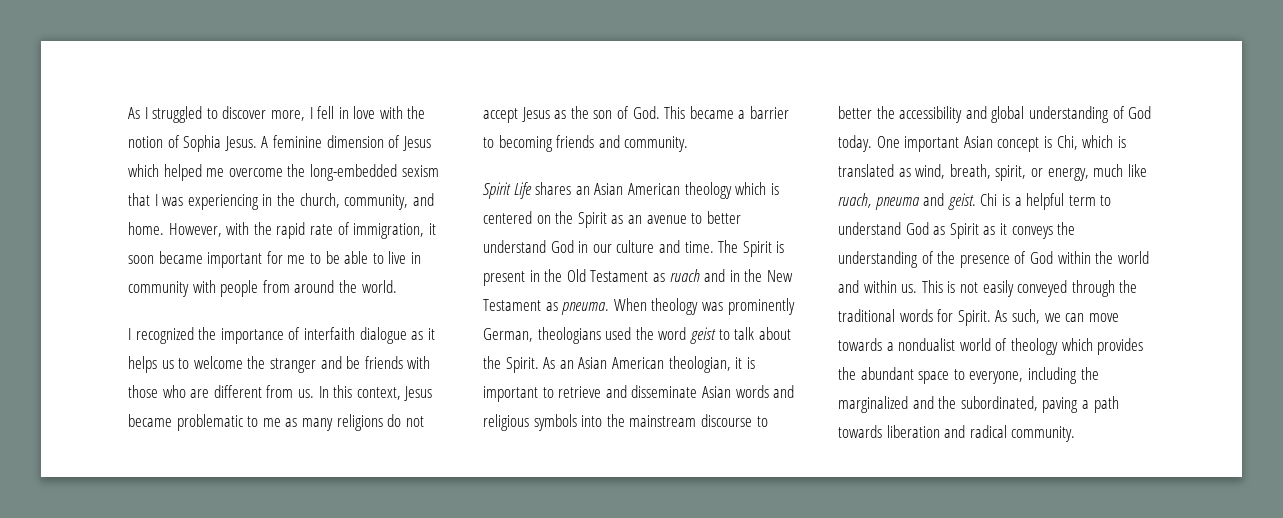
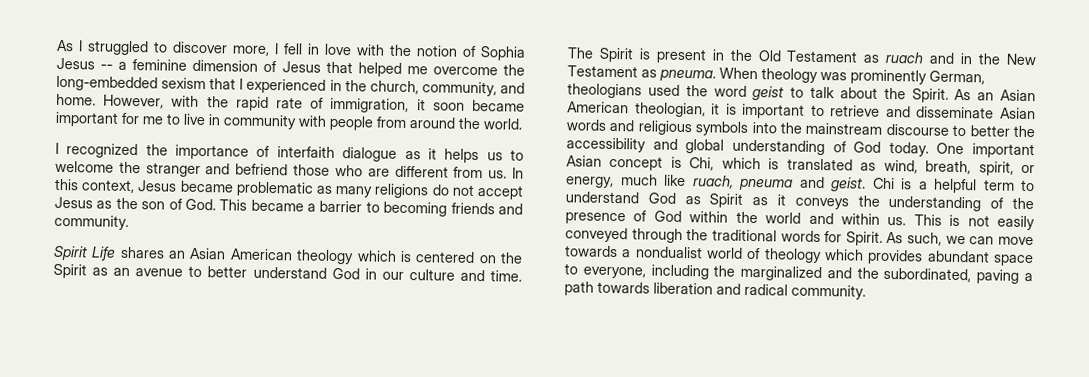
[224,136,269,151] Jesus. A -> [56,57,128,70] Jesus -- a
[128,164,159,177] which -> [325,61,353,74] that
[162,194,259,210] was experiencing -> [246,78,327,94] experienced
[325,251,384,264] be able to -> (181, 119) none
[346,356,431,369] be friends with -> [235,163,289,176] befriend
[247,416,281,427] to me -> (314, 189) none
[838,367,856,380] the -> (924, 257) none

